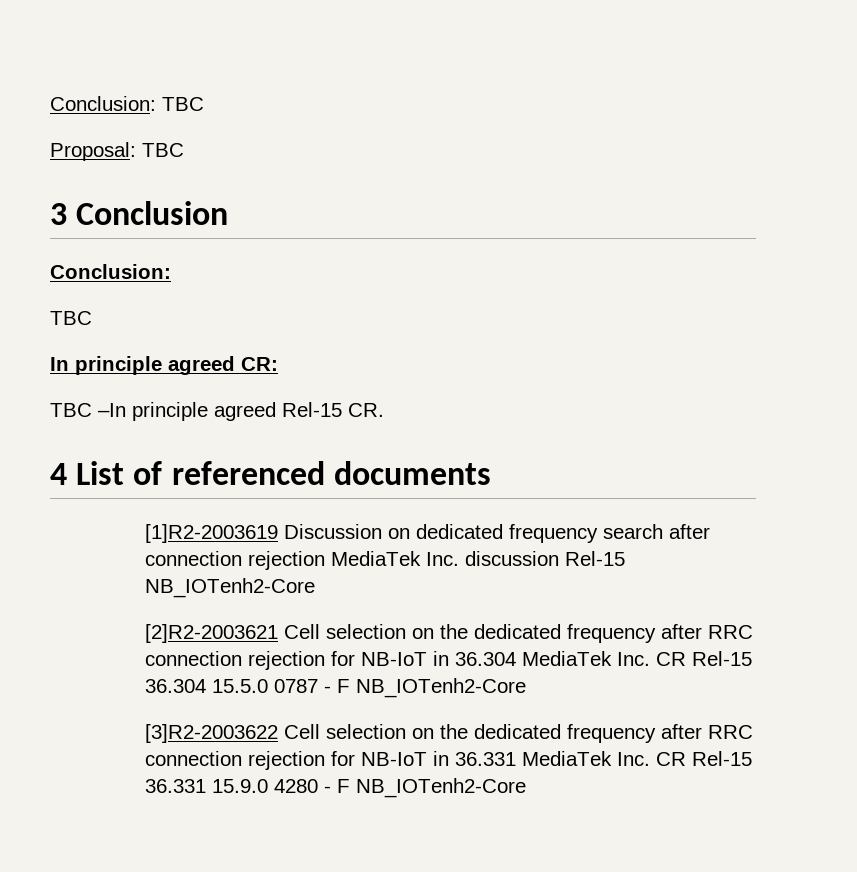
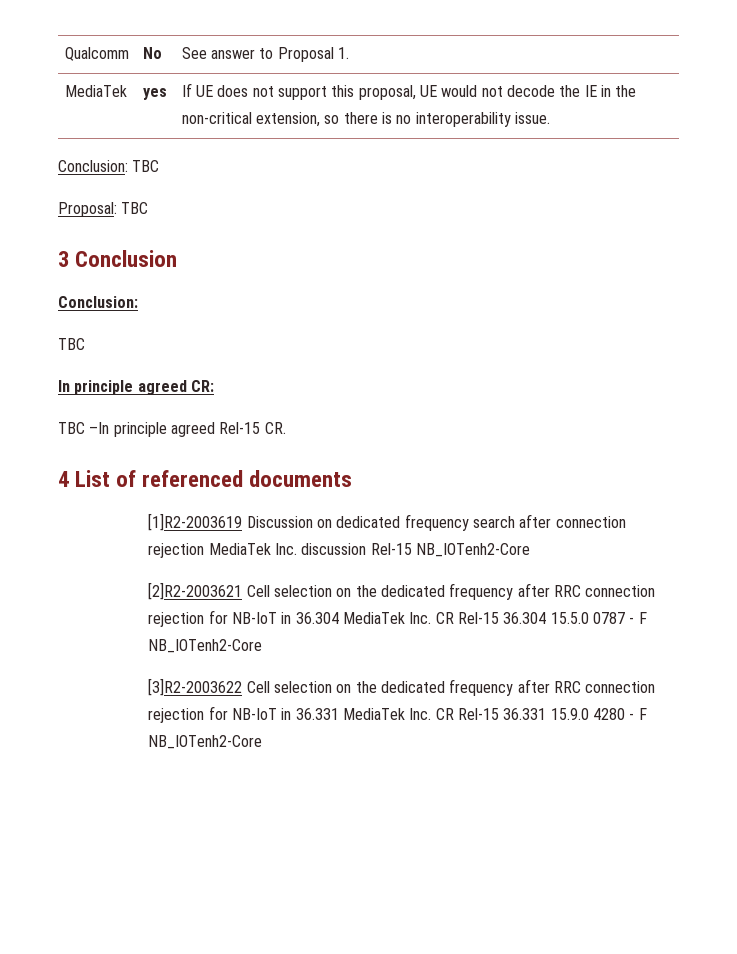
(50, 103) none -> [64,47,129,61] [142,47,162,59] [181,47,350,62] [64,85,127,97] [142,88,167,100] [181,83,637,100] [181,112,551,127] Qualcomm | No | See answer to Proposal 1. // MediaTek | yes | If UE does not support this proposal, UE would not decode the IE in the non-critical extension, so there is no interoperability issue. //

